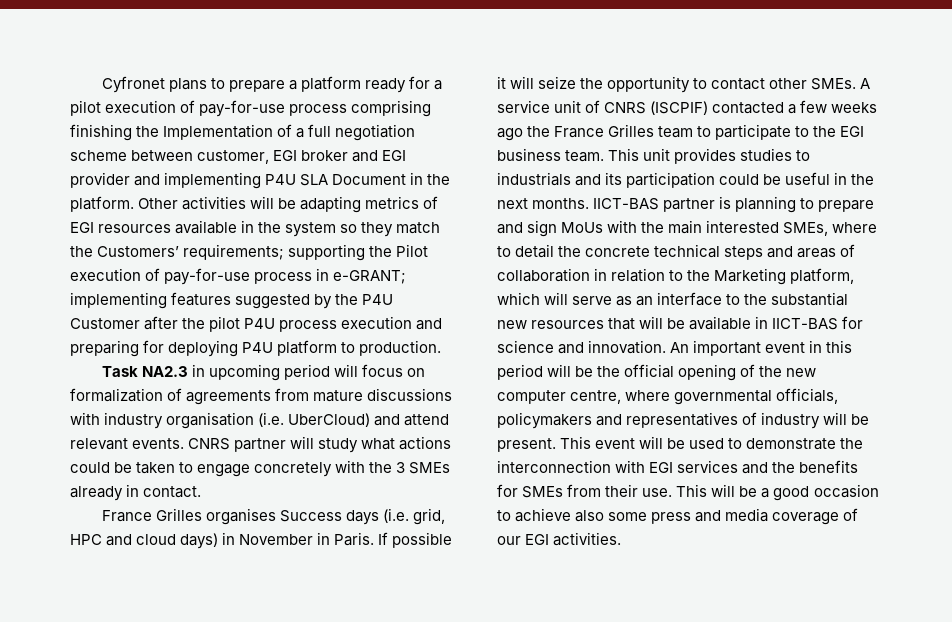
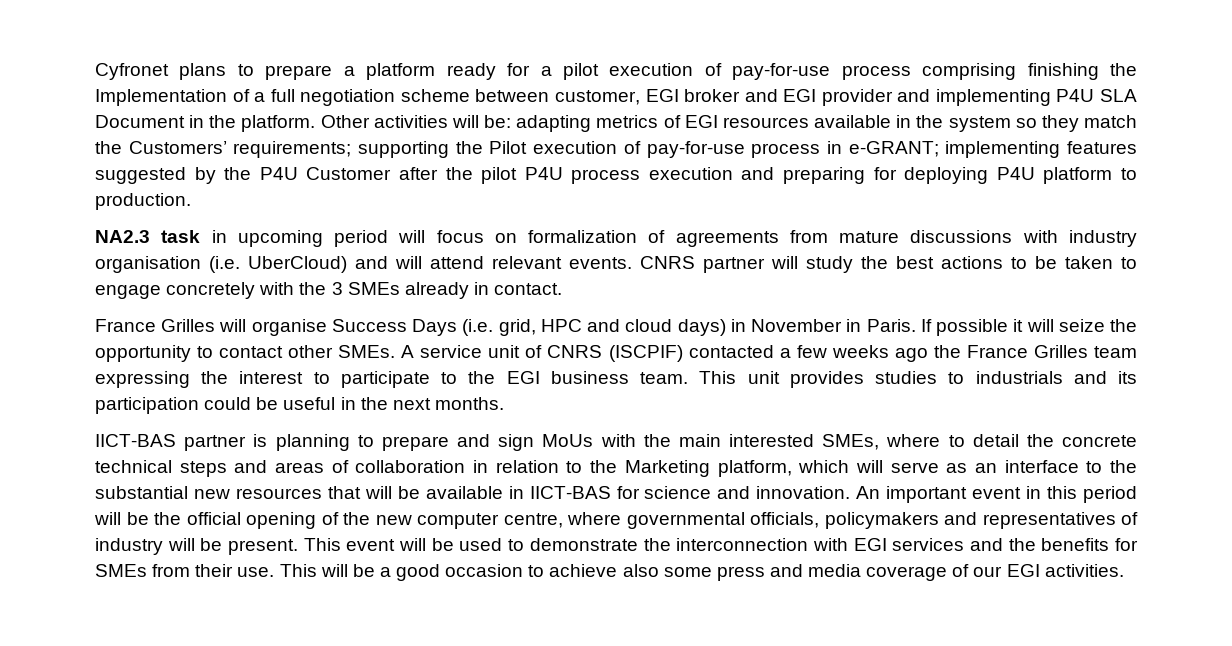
[278,198,297,209] be -> [484,115,512,128] be:
[101,366,188,377] Task NA2.3 -> [95,230,201,243] NA2.3 task
(401, 420) none -> [395,256,422,269] will
[361,436,452,450] [70,462,110,473] what actions could -> [861,256,1027,269] the best actions to
[205,508,379,525] organises Success days -> [219,319,458,336] will organise Success Days
(694, 132) none -> [95,371,304,388] expressing the interest
(590, 203) none -> (504, 403) //

